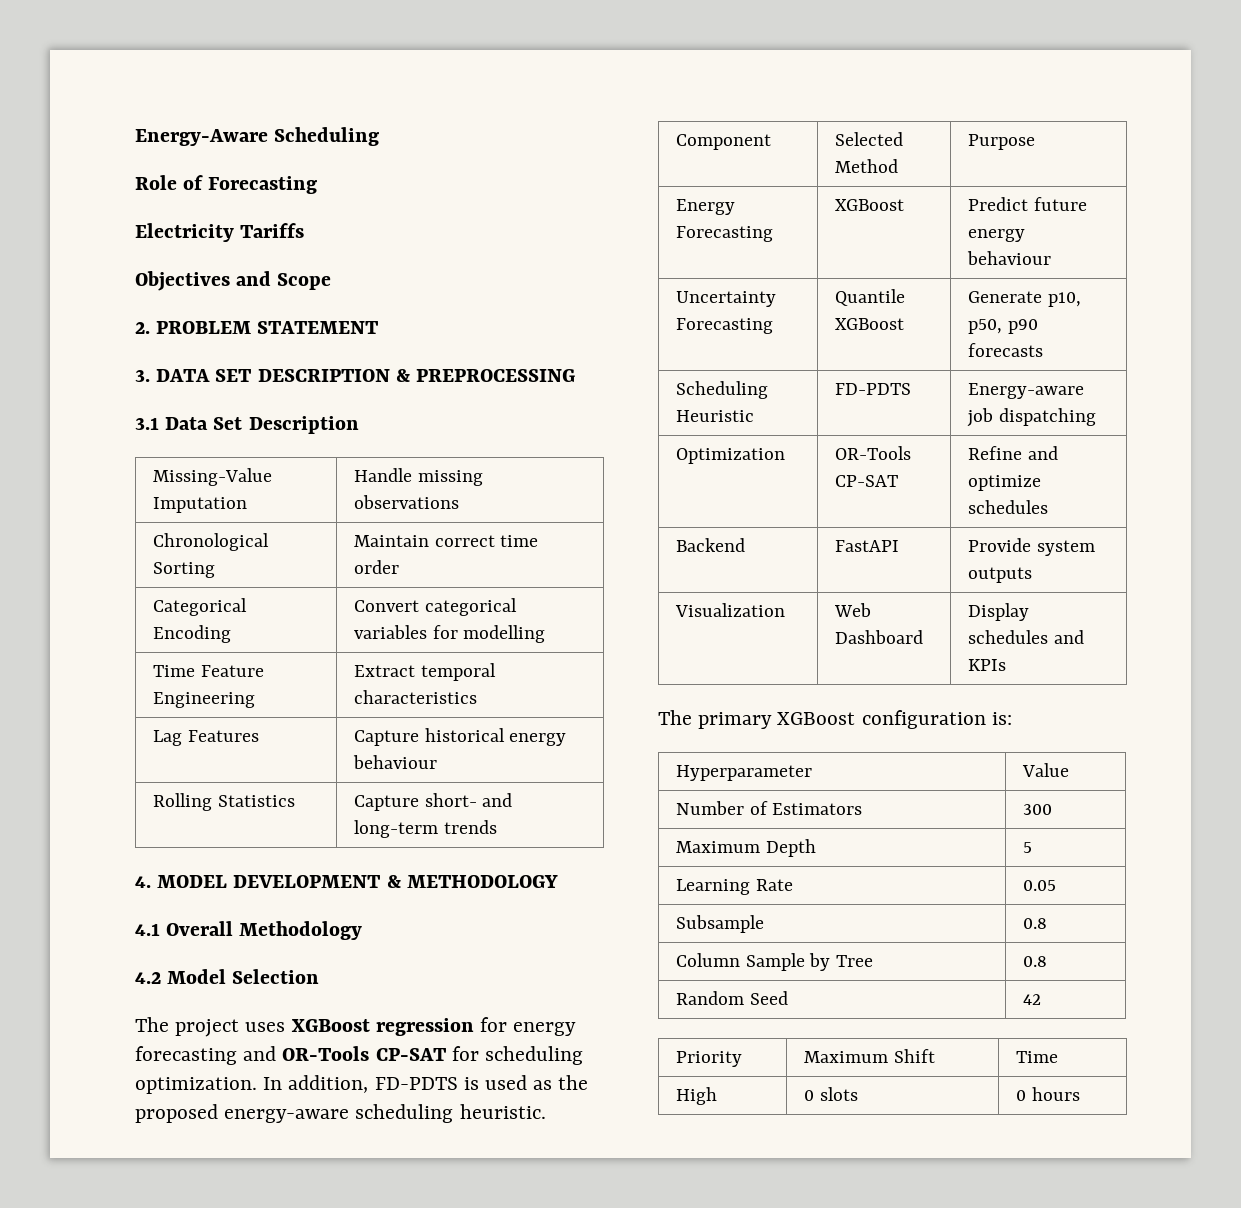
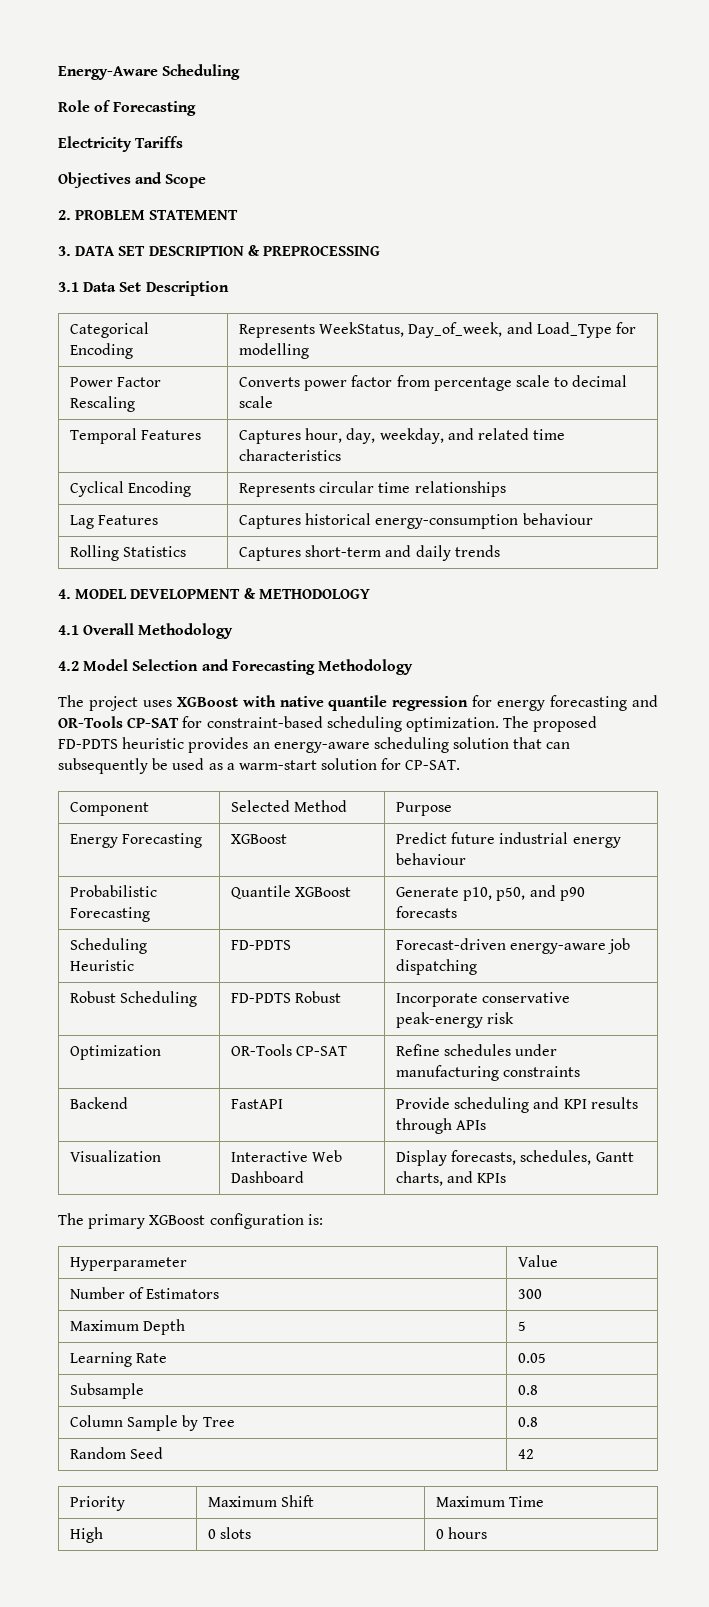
[153,468,273,486] [153,497,248,513] [354,468,483,486] [354,495,460,509] [153,533,270,551] [153,562,216,578] [354,535,539,547] [354,560,400,574] [153,598,248,616] [153,625,232,643] [354,598,517,616] [354,625,546,643] [153,665,264,677] [153,692,256,708] [354,663,496,681] [354,690,478,704] Missing-Value Imputation | Handle missing observations // Chronological Sorting | Maintain correct time order // Categorical Encoding | Convert categorical variables for modelling // Time Feature Engineering | Extract temporal characteristics -> [70,322,150,338] [70,343,134,359] [239,322,637,338] [239,343,310,359] [70,377,162,387] [70,396,136,412] [239,375,628,391] [239,396,274,408] [70,428,202,444] [239,428,566,444] [239,449,342,461] [70,481,192,497] [239,481,506,497] Categorical Encoding | Represents WeekStatus, Day_of_week, and Load_Type for modelling // Power Factor Rescaling | Converts power factor from percentage scale to decimal scale // Temporal Features | Captures hour, day, weekday, and related time characteristics // Cyclical Encoding | Represents circular time relationships
[354,728,567,746] Capture historical energy -> [239,513,519,529] Captures historical energy-consumption
[354,793,513,811] [354,820,439,838] Capture short- and long-term -> [239,545,451,561] Captures short-term and daily
(320, 976) none -> [201,659,413,675] and Forecasting Methodology
(370, 1025) none -> [242,695,388,711] with native quantile
(479, 1053) none -> [206,716,323,728] constraint-based
[263,1075,589,1093] [135,1104,546,1123] In addition, FD-PDTS is used as the proposed energy-aware scheduling heuristic. -> [503,716,598,732] [58,737,571,753] [58,758,461,774] The proposed FD-PDTS heuristic provides an energy-aware scheduling solution that can subsequently be used as a warm-start solution for CP-SAT.
[968,229,1026,242] [967,251,1052,265] [676,291,777,307] energy behaviour // Uncertainty -> [499,832,621,848] [396,853,467,865] [70,885,158,897] industrial energy behaviour // Probabilistic
(1003, 326) none -> [529,885,556,897] and
[968,383,1085,399] Energy-aware -> [396,938,607,954] Forecast-driven energy-aware
(1096, 417) none -> [70,991,198,1007] [231,991,342,1003] [396,992,571,1007] [396,1012,515,1028] // Robust Scheduling | FD-PDTS Robust | Incorporate conservative peak-energy risk
[1027,446,1058,460] [968,475,1042,491] [968,500,1049,514] and optimize schedules -> [444,1044,558,1056] [396,1065,581,1081] schedules under manufacturing constraints
[1036,540,1095,556] [968,567,1033,583] system outputs -> [454,1097,638,1113] [396,1118,487,1134] scheduling and KPI results through APIs
(786, 610) none -> [231,1151,309,1162] Interactive
[968,630,1049,644] schedules -> [451,1150,634,1165] [396,1171,444,1186] forecasts, schedules, Gantt charts,
(935, 1056) none -> [436,1496,506,1507] Maximum

